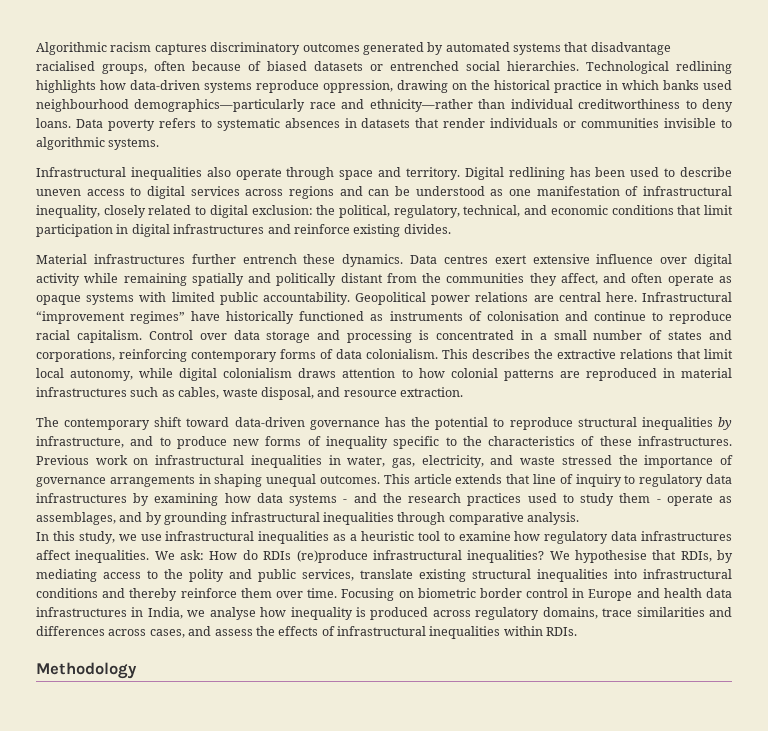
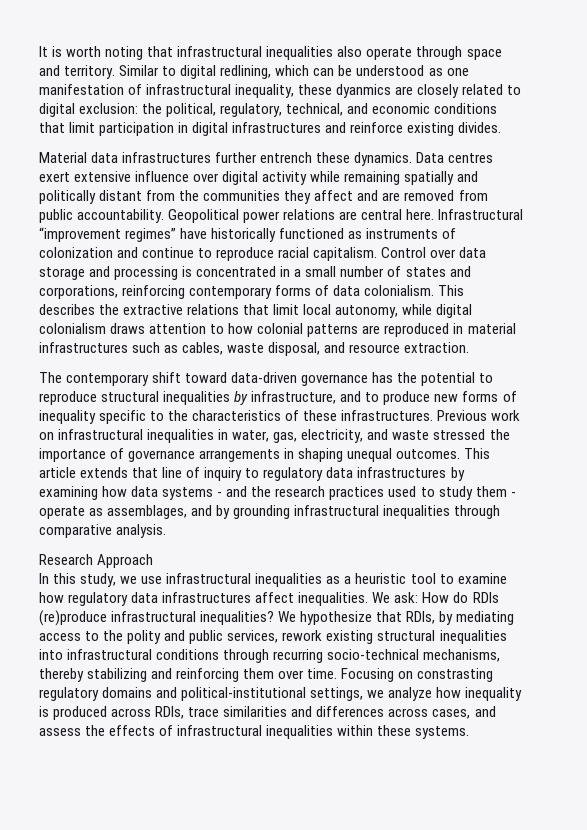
[36,42,671,55] [36,61,732,74] [36,80,732,93] [36,99,734,112] [36,118,732,131] [36,137,160,150] [36,167,126,177] Algorithmic racism captures discriminatory outcomes generated by automated systems that disadvantage racialised groups, often because of biased datasets or entrenched social hierarchies. Technological redlining highlights how data-driven systems reproduce oppression, drawing on the historical practice in which banks used neighbourhood demographics—particularly race and ethnicity—rather than individual creditworthiness to deny loans. Data poverty refers to systematic absences in datasets that render individuals or communities invisible to algorithmic systems. // Infrastructural -> [39,46,263,60] It is worth noting that infrastructural
[464,167,732,180] [36,186,363,199] Digital redlining has been used to describe uneven access to digital services across regions and -> [119,65,310,79] Similar to digital redlining, which
(100, 211) none -> [298,84,414,98] these dyanmics are
(87, 259) none -> [91,152,119,163] data
[560,273,732,286] [36,292,215,305] affect, and often operate as opaque systems with limited -> [314,190,488,201] affect and are removed from
[486,311,559,321] colonisation -> [39,247,113,258] colonization
(579, 518) none -> [39,554,154,568] // Research Approach
[574,550,647,563] hypothesise -> [300,611,373,625] hypothesize
[360,569,413,579] translate -> [282,630,323,641] rework
[102,588,237,601] and thereby reinforce -> [223,649,501,663] [39,668,240,682] through recurring socio-technical mechanisms, thereby stabilizing and reinforcing
[417,588,732,601] [36,607,256,620] biometric border control in Europe and health data infrastructures in India, we analyse -> [417,668,494,682] [39,687,433,701] constrasting regulatory domains and political-institutional settings, we analyze
[475,607,598,620] regulatory domains, -> [155,706,185,719] RDIs,
[546,627,578,636] [36,662,137,679] RDIs. // Methodology -> [377,725,470,739] these systems.

